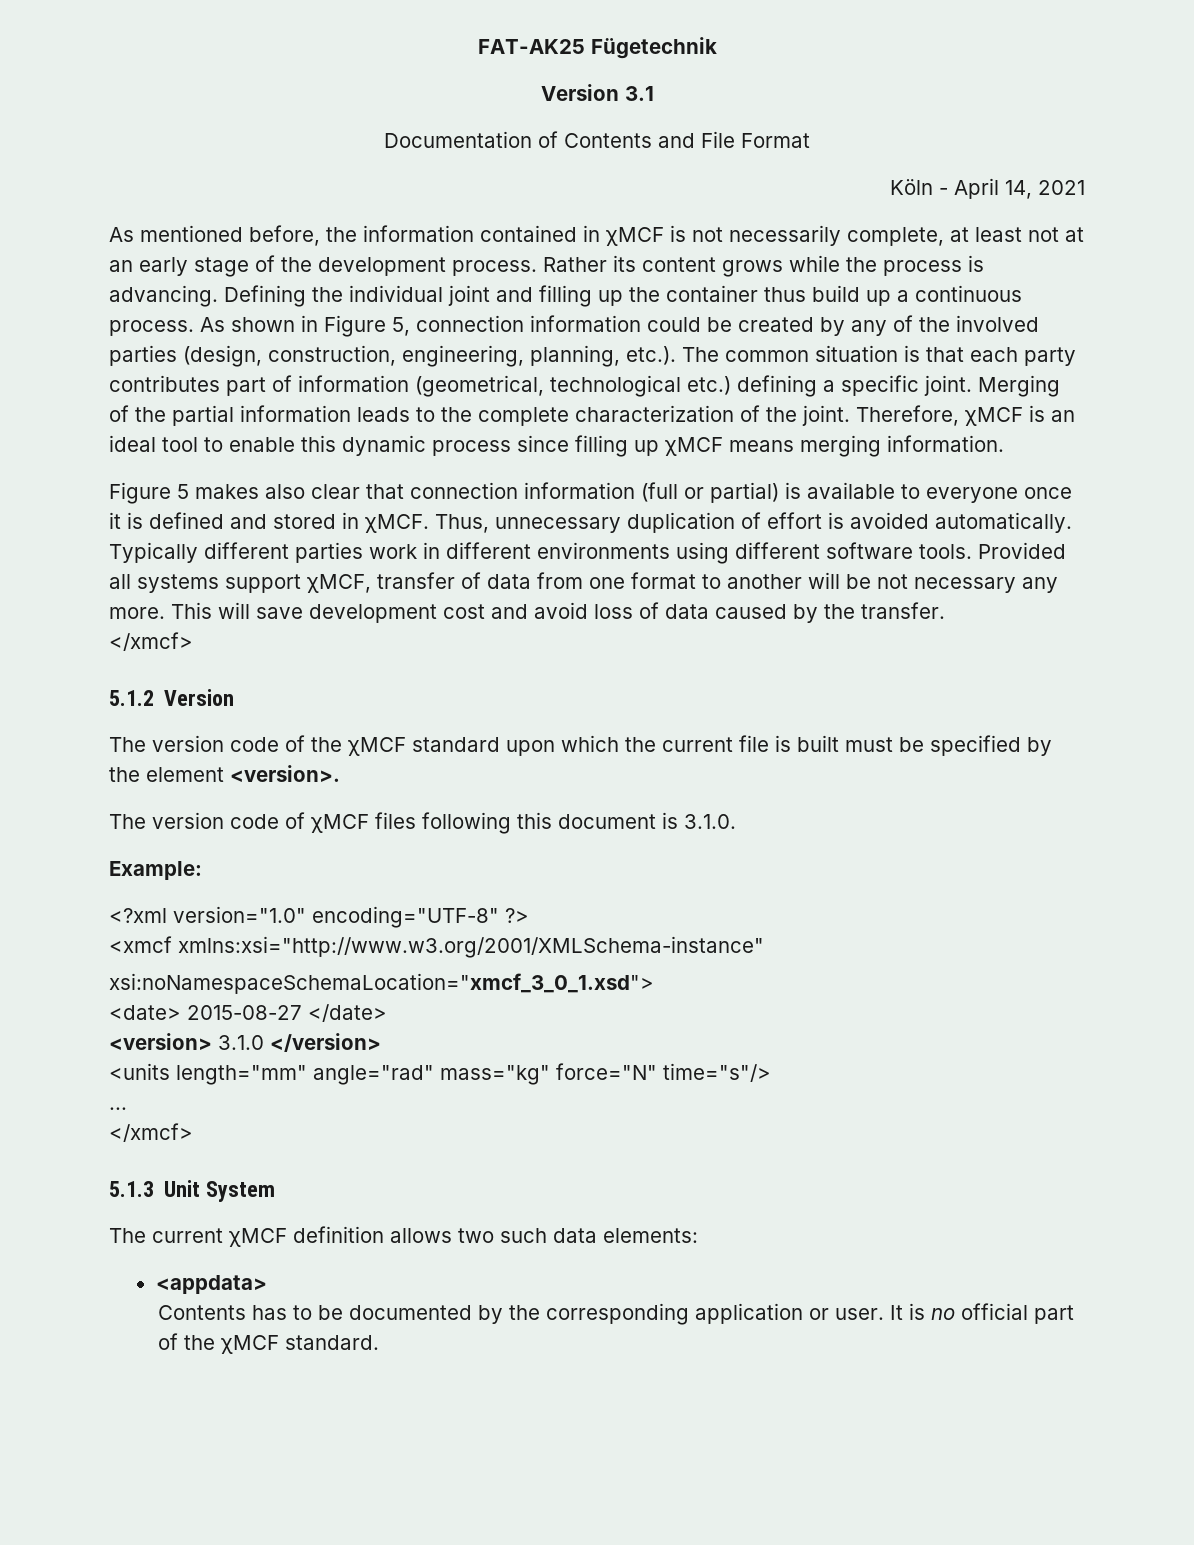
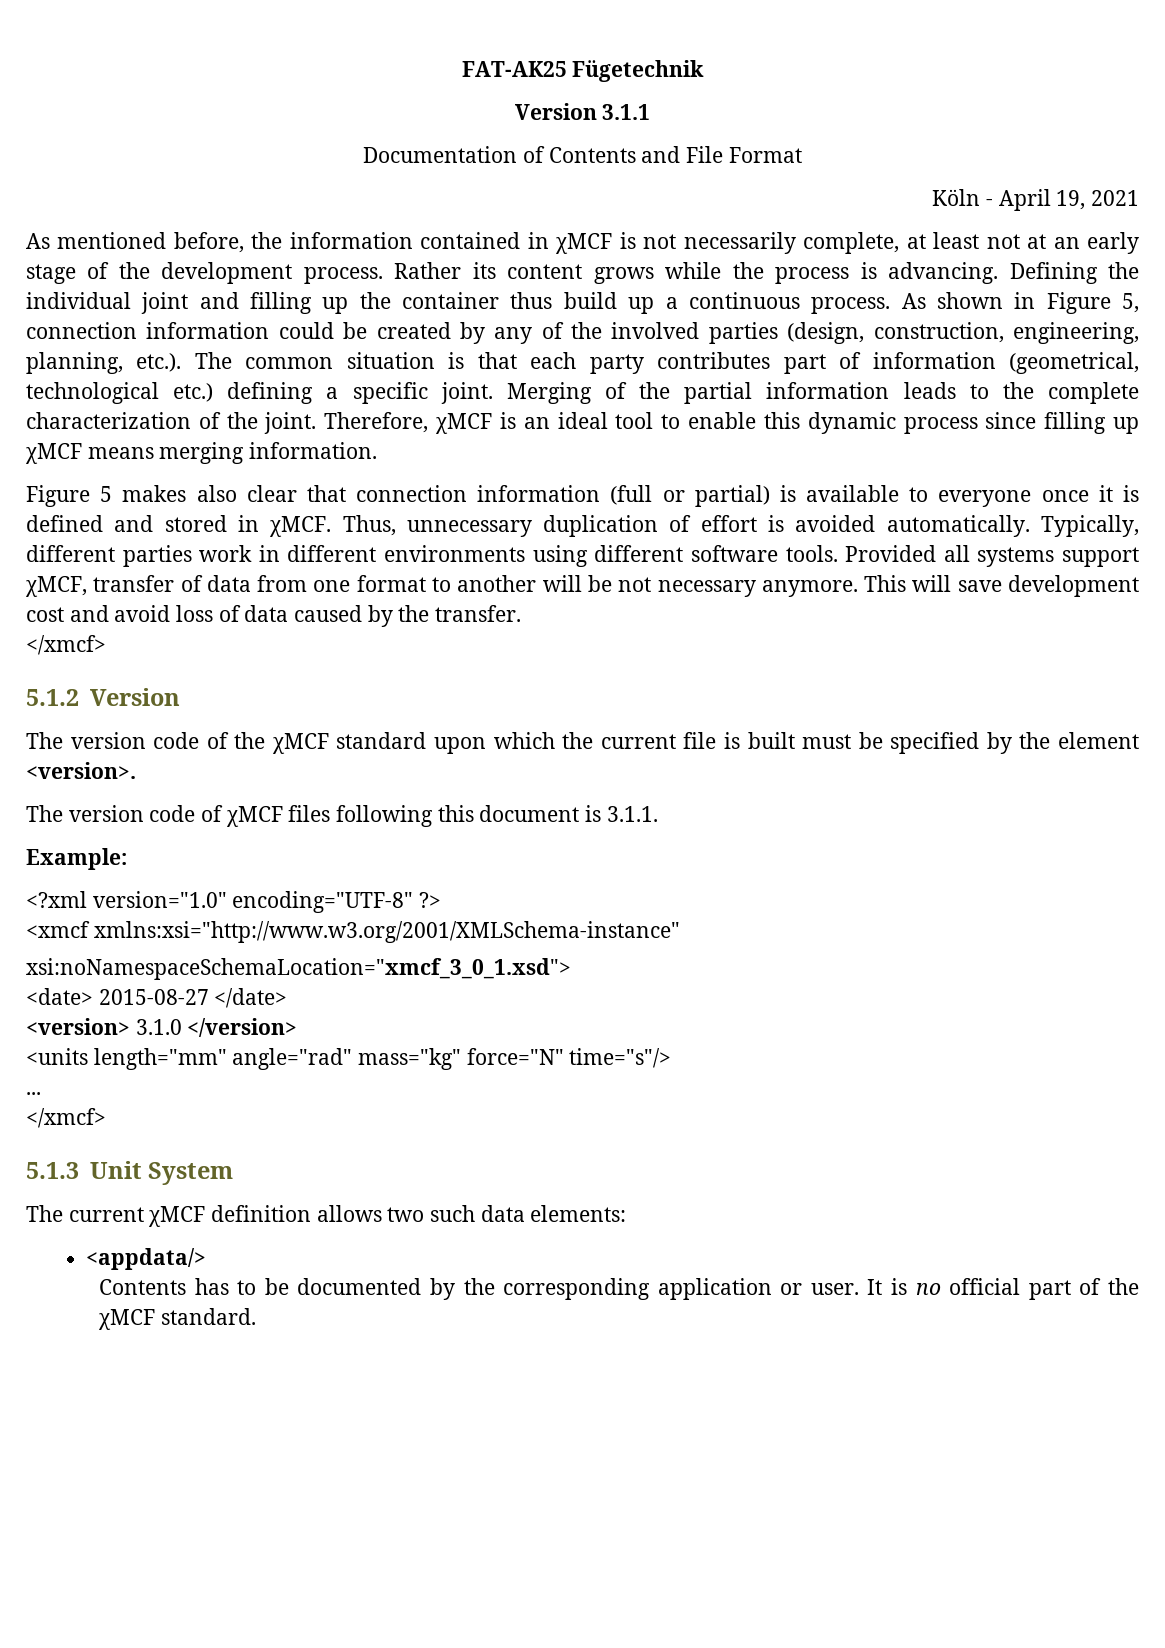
[624,86,654,101] 3.1 -> [602,104,651,120] 3.1.1
[1005,180,1032,199] 14, -> [1056,190,1086,210] 19,
[109,542,198,563] Typically -> [1040,515,1139,537] Typically,
[1022,577,1058,593] [109,607,165,619] any more. -> [761,580,858,597] anymore.
[684,814,736,829] 3.1.0. -> [606,806,658,822] 3.1.1.
[155,1275,267,1294] <appdata> -> [85,1248,206,1270] <appdata/>

